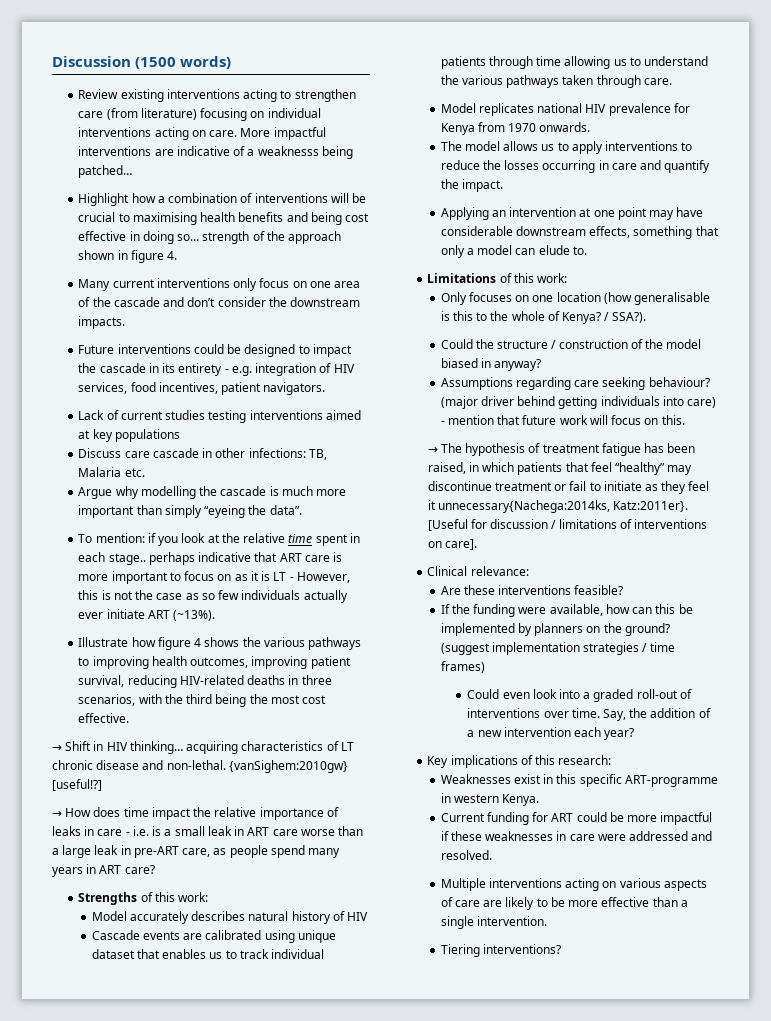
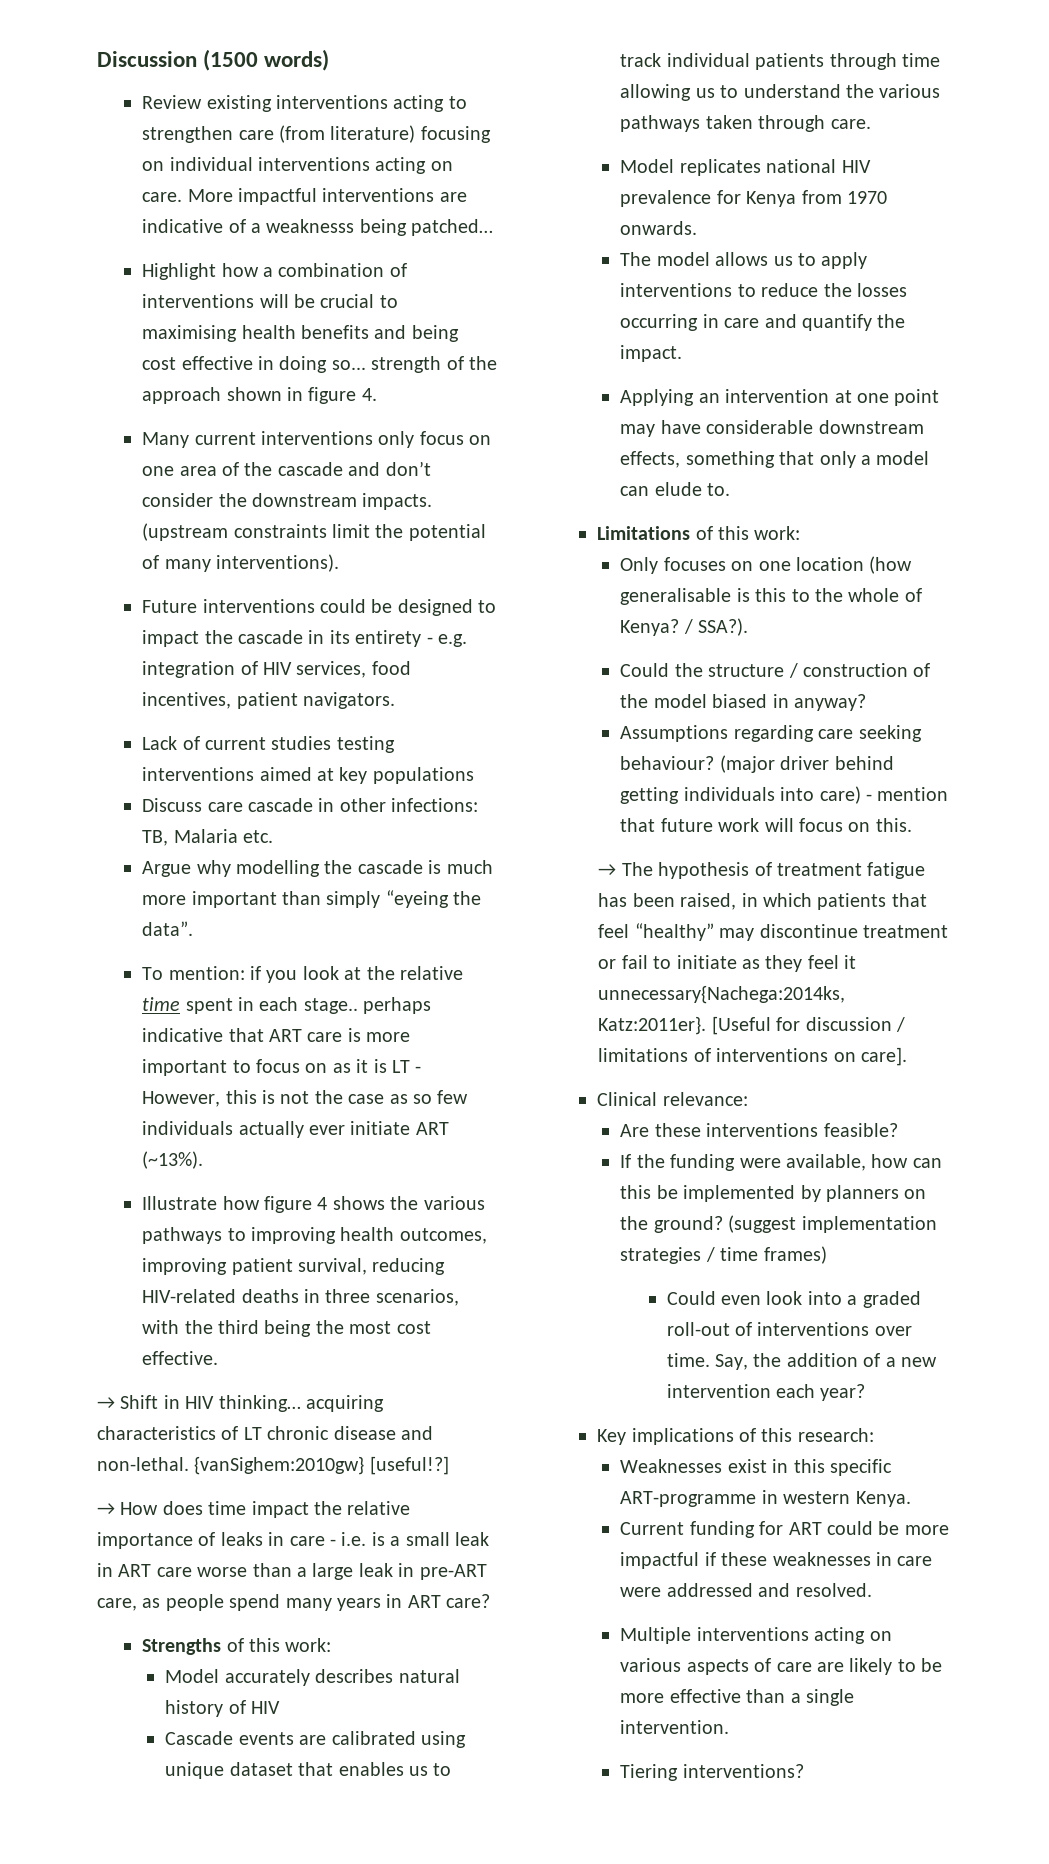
(126, 322) none -> [142,523,486,541] [142,554,339,572] (upstream constraints limit the potential of many interventions).

